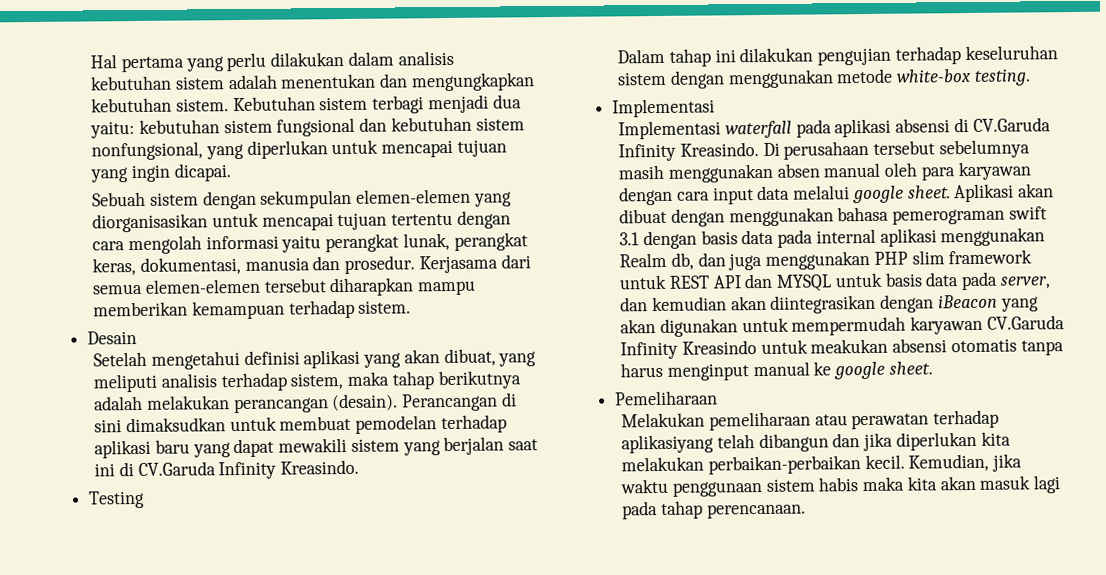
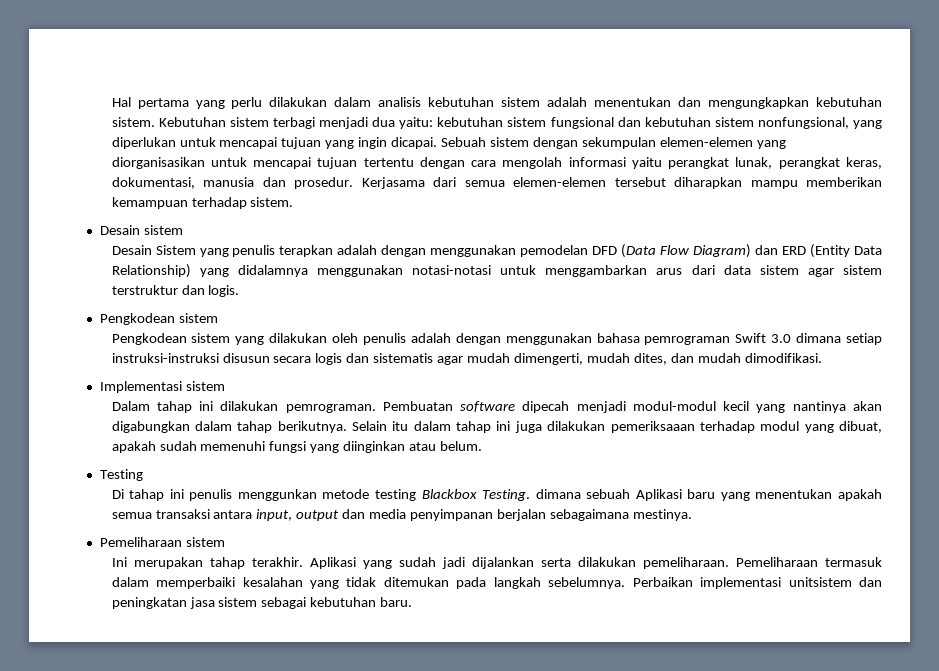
(231, 172) // -> (438, 143) none
[93,348,537,370] [93,370,521,393] [94,392,517,414] [94,414,507,434] [94,436,538,459] [94,459,360,480] [87,490,145,509] [617,45,1058,67] [617,68,1031,89] [611,98,715,118] [618,117,1051,140] [618,139,1030,162] [618,161,1031,183] [619,183,1054,206] [619,206,1047,227] [619,227,1046,250] [619,249,1033,271] [619,271,1051,292] [620,294,1039,314] [620,315,1065,337] [620,338,1064,360] [620,361,933,381] [614,390,718,406] [621,409,1000,431] [621,431,1011,454] [621,453,1023,475] [620,475,1060,497] [622,500,806,520] // Setelah mengetahui definisi aplikasi yang akan dibuat, yang meliputi analisis terhadap sistem, maka tahap berikutnya adalah melakukan perancangan (desain). Perancangan di sini dimaksudkan untuk membuat pemodelan terhadap aplikasi baru yang dapat mewakili sistem yang berjalan saat ini di CV.Garuda Infinity Kreasindo. // Testing // Dalam tahap ini dilakukan pengujian terhadap keseluruhan sistem dengan menggunakan metode white-box testing. // Implementasi // Implementasi waterfall pada aplikasi absensi di CV.Garuda Infinity Kreasindo. Di perusahaan tersebut sebelumnya masih menggunakan absen manual oleh para karyawan dengan cara input data melalui google sheet. Aplikasi akan dibuat dengan menggunakan bahasa pemerograman swift 3.1 dengan basis data pada internal aplikasi menggunakan Realm db, dan juga menggunakan PHP slim framework untuk REST API dan MYSQL untuk basis data pada server, dan kemudian akan diintegrasikan dengan iBeacon yang akan digunakan untuk mempermudah karyawan CV.Garuda Infinity Kreasindo untuk meakukan absensi otomatis tanpa harus menginput manual ke google sheet. // Pemeliharaan // Melakukan pemeliharaan atau perawatan terhadap aplikasiyang telah dibangun dan jika diperlukan kita melakukan perbaikan-perbaikan kecil. Kemudian, jika waktu penggunaan sistem habis maka kita akan masuk lagi pada tahap perencanaan. -> [144,225,184,235] [111,244,882,258] [111,264,883,278] [111,285,240,297] [100,313,219,325] [111,333,882,345] [111,353,822,365] [100,381,226,393] [111,401,883,413] [111,421,882,433] [111,441,483,453] [100,469,144,481] [111,489,882,501] [111,509,692,521] [100,537,226,547] [111,557,882,569] [111,577,882,589] [111,597,413,609] sistem // Desain Sistem yang penulis terapkan adalah dengan menggunakan pemodelan DFD (Data Flow Diagram) dan ERD (Entity Data Relationship) yang didalamnya menggunakan notasi-notasi untuk menggambarkan arus dari data sistem agar sistem terstruktur dan logis. // Pengkodean sistem // Pengkodean sistem yang dilakukan oleh penulis adalah dengan menggunakan bahasa pemrograman Swift 3.0 dimana setiap instruksi-instruksi disusun secara logis dan sistematis agar mudah dimengerti, mudah dites, dan mudah dimodifikasi. // Implementasi sistem // Dalam tahap ini dilakukan pemrograman. Pembuatan software dipecah menjadi modul-modul kecil yang nantinya akan digabungkan dalam tahap berikutnya. Selain itu dalam tahap ini juga dilakukan pemeriksaaan terhadap modul yang dibuat, apakah sudah memenuhi fungsi yang diinginkan atau belum. // Testing // Di tahap ini penulis menggunkan metode testing Blackbox Testing. dimana sebuah Aplikasi baru yang menentukan apakah semua transaksi antara input, output dan media penyimpanan berjalan sebagaimana mestinya. // Pemeliharaan sistem // Ini merupakan tahap terakhir. Aplikasi yang sudah jadi dijalankan serta dilakukan pemeliharaan. Pemeliharaan termasuk dalam memperbaiki kesalahan yang tidak ditemukan pada langkah sebelumnya. Perbaikan implementasi unitsistem dan peningkatan jasa sistem sebagai kebutuhan baru.

